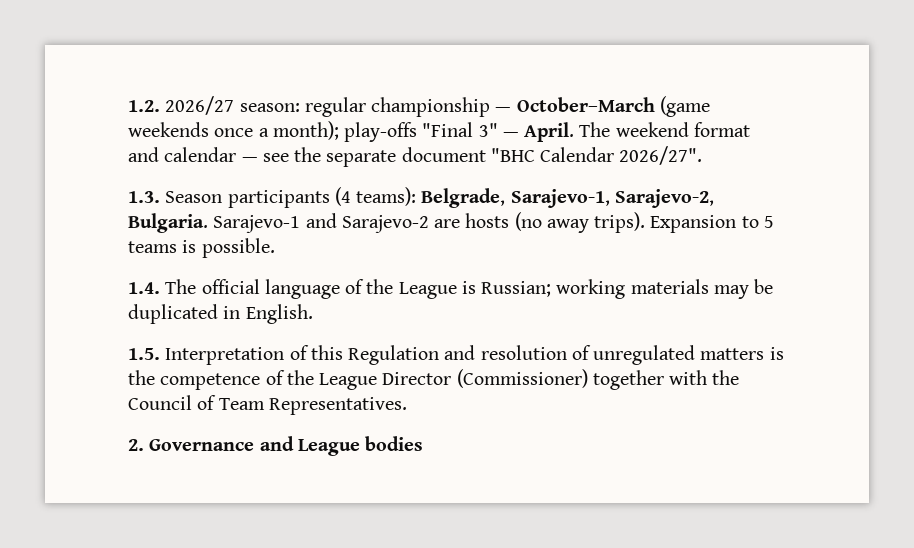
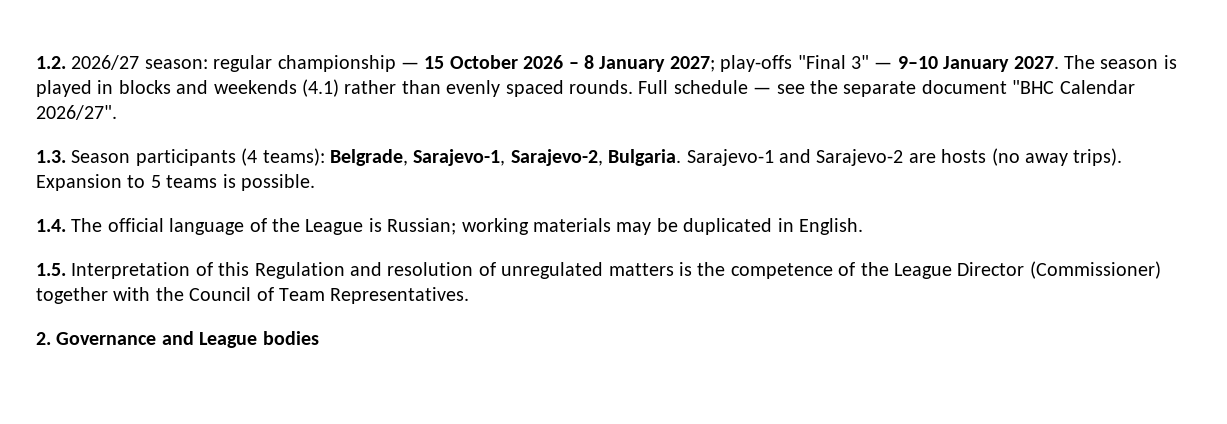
[516,96,710,117] [128,121,750,142] [128,147,237,162] October–March (game weekends once a month); play-offs "Final 3" — April. The weekend format and calendar -> [424,55,1177,72] [36,79,748,97] 15 October 2026 – 8 January 2027; play-offs "Final 3" — 9–10 January 2027. The season is played in blocks and weekends (4.1) rather than evenly spaced rounds. Full schedule

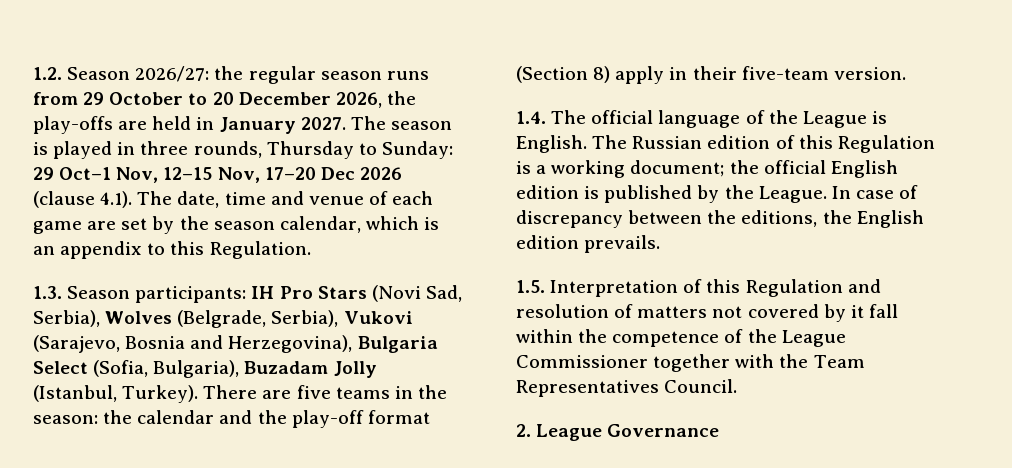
[71,55,938,72] 2026/27 season: regular championship — 15 October 2026 – 8 January 2027; play-offs "Final 3" — 9–10 -> [67,66,429,84] [33,91,416,108] [33,116,215,134] Season 2026/27: the regular season runs from 29 October to 20 December 2026, the play-offs are held in
[118,79,1135,97] [36,105,117,120] [36,148,1123,166] [36,174,315,191] blocks and weekends (4.1) rather than evenly spaced rounds. Full schedule — see the separate document "BHC Calendar 2026/27". // 1.3. Season participants (4 teams): Belgrade, Sarajevo-1, Sarajevo-2, Bulgaria. Sarajevo-1 and Sarajevo-2 are hosts (no away trips). Expansion to 5 teams is possible. -> [140,141,453,159] [33,167,402,183] [33,191,434,208] [33,216,440,234] [33,241,311,259] [33,285,462,303] [33,310,413,328] [33,335,438,353] [33,360,377,378] [33,385,447,403] [33,410,430,428] [516,66,906,84] three rounds, Thursday to Sunday: 29 Oct–1 Nov, 12–15 Nov, 17–20 Dec 2026 (clause 4.1). The date, time and venue of each game are set by the season calendar, which is an appendix to this Regulation. // 1.3. Season participants: IH Pro Stars (Novi Sad, Serbia), Wolves (Belgrade, Serbia), Vukovi (Sarajevo, Bosnia and Herzegovina), Bulgaria Select (Sofia, Bulgaria), Buzadam Jolly (Istanbul, Turkey). There are five teams in the season: the calendar and the play-off format (Section 8) apply in their five-team version.
[387,218,863,235] Russian; working materials may be duplicated in English. -> [516,135,935,153] [516,160,898,178] [516,185,919,203] [516,210,924,228] [516,235,661,253] English. The Russian edition of this Regulation is a working document; the official English edition is published by the League. In case of discrepancy between the editions, the English edition prevails.
[501,262,692,279] unregulated matters is -> [637,304,898,322] [516,329,573,343] matters not covered by it fall within
[957,261,1161,279] Director (Commissioner) -> [516,355,648,368] Commissioner
[189,287,470,304] [36,331,319,348] Council of Team Representatives. // 2. Governance and League bodies -> [813,355,865,368] [516,379,738,397] [516,424,720,441] Team Representatives Council. // 2. League Governance

